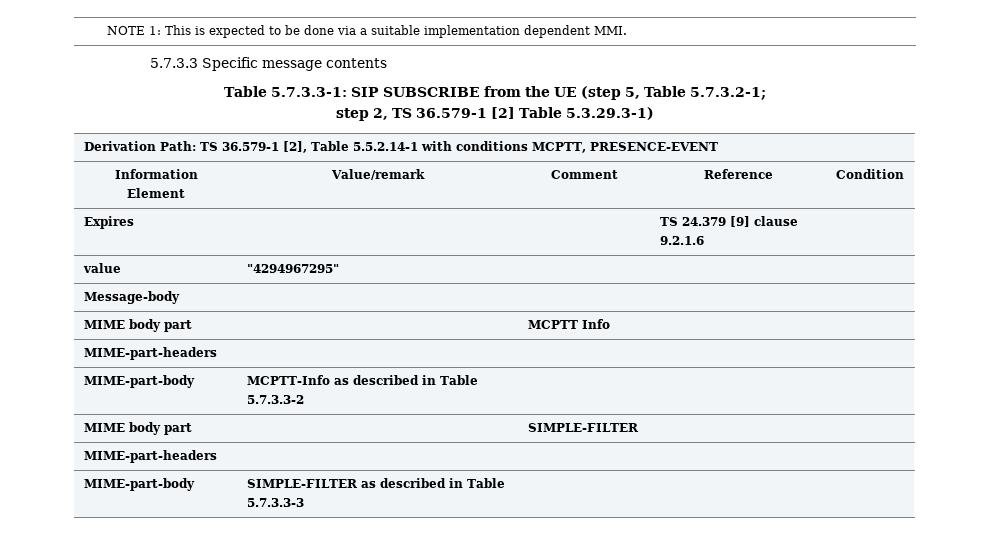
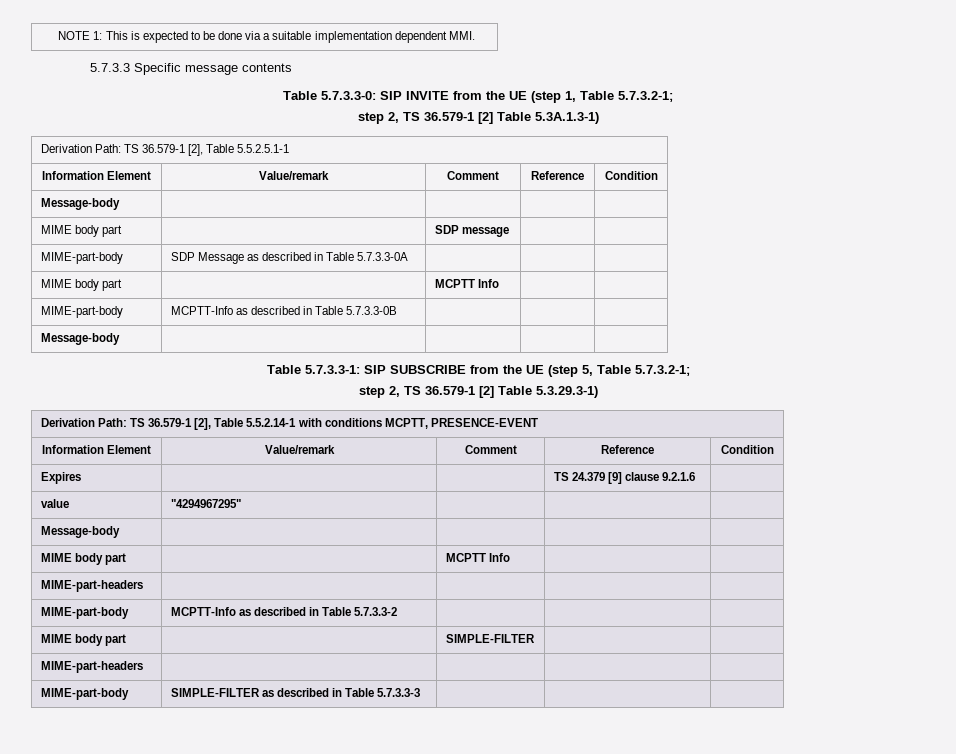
(388, 63) none -> [283,91,673,103] [357,112,599,124] [40,144,290,156] [41,171,152,180] [259,171,329,180] [447,171,499,180] [531,171,584,180] [604,171,658,180] [40,198,120,210] [40,225,122,237] [434,225,509,237] [40,252,123,264] [170,252,409,264] [40,279,122,291] [434,279,499,288] [40,306,123,318] [170,306,398,315] [40,333,120,345] // Table 5.7.3.3-0: SIP INVITE from the UE (step 1, Table 5.7.3.2-1; // step 2, TS 36.579-1 [2] Table 5.3A.1.3-1) // Derivation Path: TS 36.579-1 [2], Table 5.5.2.5.1-1 // Information Element | Value/remark | Comment | Reference | Condition // Message-body | | | | // MIME body part | | SDP message | | // MIME-part-body | SDP Message as described in Table 5.7.3.3-0A | | | // MIME body part | | MCPTT Info | | // MIME-part-body | MCPTT-Info as described in Table 5.7.3.3-0B | | | // Message-body | | | |

